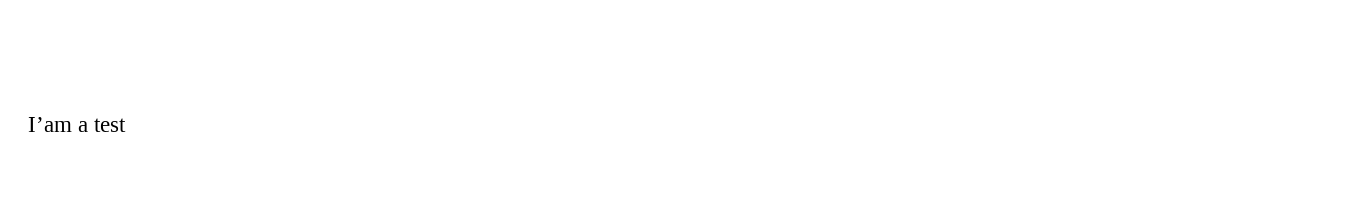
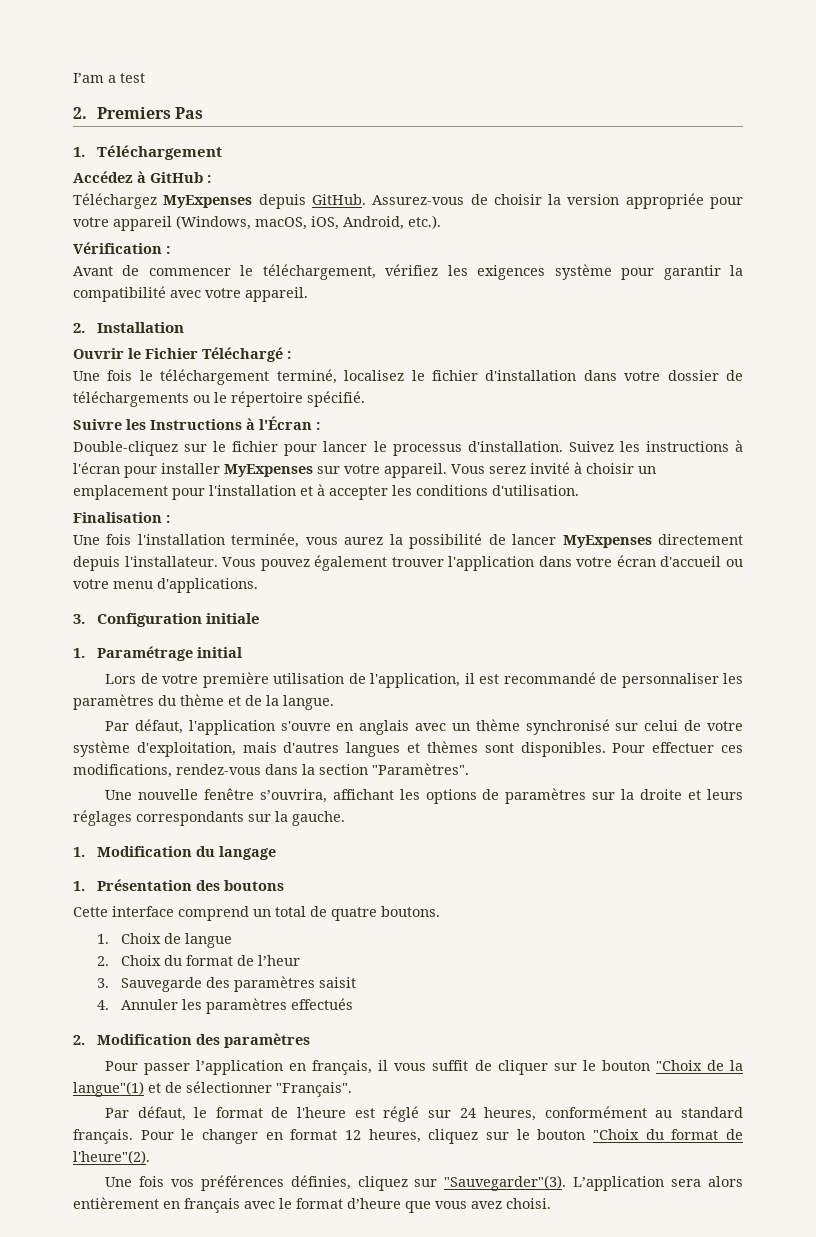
(127, 125) none -> [73,107,204,119] [73,145,222,160] [73,171,211,183] [73,193,743,209] [73,215,441,231] [73,242,170,254] [73,264,743,280] [73,286,308,302] [73,322,184,333] [73,347,291,362] [73,369,743,385] [73,391,365,407] [73,416,320,430] [73,440,744,456] [73,462,656,478] [73,484,579,500] [73,512,170,523] [73,533,743,549] [73,555,743,571] [73,578,258,593] [73,613,261,627] [73,646,242,661] [105,672,744,688] [73,694,334,710] [105,719,744,735] [73,741,744,757] [73,763,469,778] [105,788,744,804] [73,810,345,826] [73,846,276,860] [73,879,284,891] [73,906,440,921] [96,933,232,948] [96,955,300,966] [96,976,356,992] [96,998,353,1014] [73,1033,310,1048] [105,1060,743,1075] [73,1081,352,1097] [105,1106,744,1122] [73,1129,743,1144] [73,1150,150,1164] [105,1175,743,1191] [73,1197,551,1213] // 2. Premiers Pas // 1. Téléchargement // Accédez à GitHub : // Téléchargez MyExpenses depuis GitHub. Assurez-vous de choisir la version appropriée pour votre appareil (Windows, macOS, iOS, Android, etc.). // Vérification : // Avant de commencer le téléchargement, vérifiez les exigences système pour garantir la compatibilité avec votre appareil. // 2. Installation // Ouvrir le Fichier Téléchargé : // Une fois le téléchargement terminé, localisez le fichier d'installation dans votre dossier de téléchargements ou le répertoire spécifié. // Suivre les Instructions à l'Écran : // Double-cliquez sur le fichier pour lancer le processus d'installation. Suivez les instructions à l'écran pour installer MyExpenses sur votre appareil. Vous serez invité à choisir un emplacement pour l'installation et à accepter les conditions d'utilisation. // Finalisation : // Une fois l'installation terminée, vous aurez la possibilité de lancer MyExpenses directement depuis l'installateur. Vous pouvez également trouver l'application dans votre écran d'accueil ou votre menu d'applications. // 3. Configuration initiale // 1. Paramétrage initial // Lors de votre première utilisation de l'application, il est recommandé de personnaliser les paramètres du thème et de la langue. // Par défaut, l'application s'ouvre en anglais avec un thème synchronisé sur celui de votre système d'exploitation, mais d'autres langues et thèmes sont disponibles. Pour effectuer ces modifications, rendez-vous dans la section "Paramètres". // Une nouvelle fenêtre s’ouvrira, affichant les options de paramètres sur la droite et leurs réglages correspondants sur la gauche. // 1. Modification du langage // 1. Présentation des boutons // Cette interface comprend un total de quatre boutons. // 1. Choix de langue // 2. Choix du format de l’heur // 3. Sauvegarde des paramètres saisit // 4. Annuler les paramètres effectués // 2. Modification des paramètres // Pour passer l’application en français, il vous suffit de cliquer sur le bouton "Choix de la langue"(1) et de sélectionner "Français". // Par défaut, le format de l'heure est réglé sur 24 heures, conformément au standard français. Pour le changer en format 12 heures, cliquez sur le bouton "Choix du format de l'heure"(2). // Une fois vos préférences définies, cliquez sur "Sauvegarder"(3). L’application sera alors entièrement en français avec le format d’heure que vous avez choisi.

